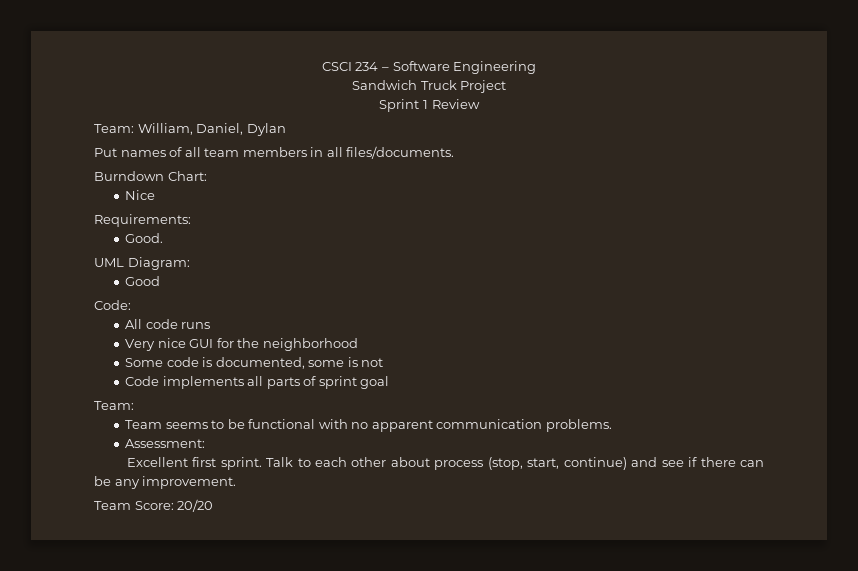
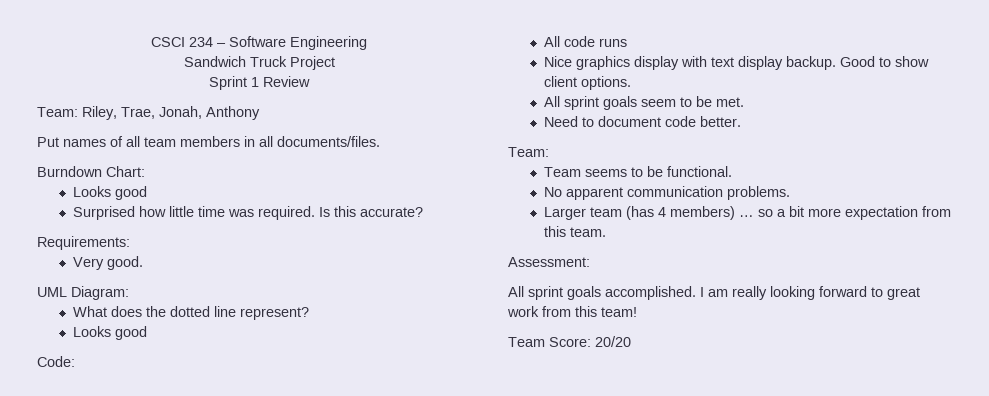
[137,123,286,136] William, Daniel, Dylan -> [82,106,260,120] Riley, Trae, Jonah, Anthony
[346,146,455,159] files/documents. -> [277,136,380,147] documents/files.
[125,190,156,200] Nice -> [73,186,148,200] [73,206,424,220] Looks good // Surprised how little time was required. Is this accurate?
[125,233,164,243] Good. -> [73,256,144,270] Very good.
[125,276,161,286] [94,300,131,310] [125,319,211,329] [125,338,358,351] [125,357,384,369] [125,376,390,389] Good // Code: // All code runs // Very nice GUI for the neighborhood // Some code is documented, some is not // Code implements all parts of sprint goal -> [73,306,310,320] [73,326,148,340] [37,356,75,367] [544,36,628,47] [544,56,930,70] [544,76,632,90] [544,96,745,110] [544,116,742,127] What does the dotted line represent? // Looks good // Code: // All code runs // Nice graphics display with text display backup. Good to show client options. // All sprint goals seem to be met. // Need to document code better.
[248,419,369,429] functional with no -> [667,166,733,177] [544,187,563,197] functional. // No
[125,439,206,448] [126,457,765,470] [94,476,237,489] Assessment: // Excellent first sprint. Talk to each other about process (stop, start, continue) and see if there can be any improvement. -> [544,206,952,220] [544,226,607,237] [508,257,590,267] [508,286,920,300] [507,306,637,317] Larger team (has 4 members) … so a bit more expectation from this team. // Assessment: // All sprint goals accomplished. I am really looking forward to great work from this team!

